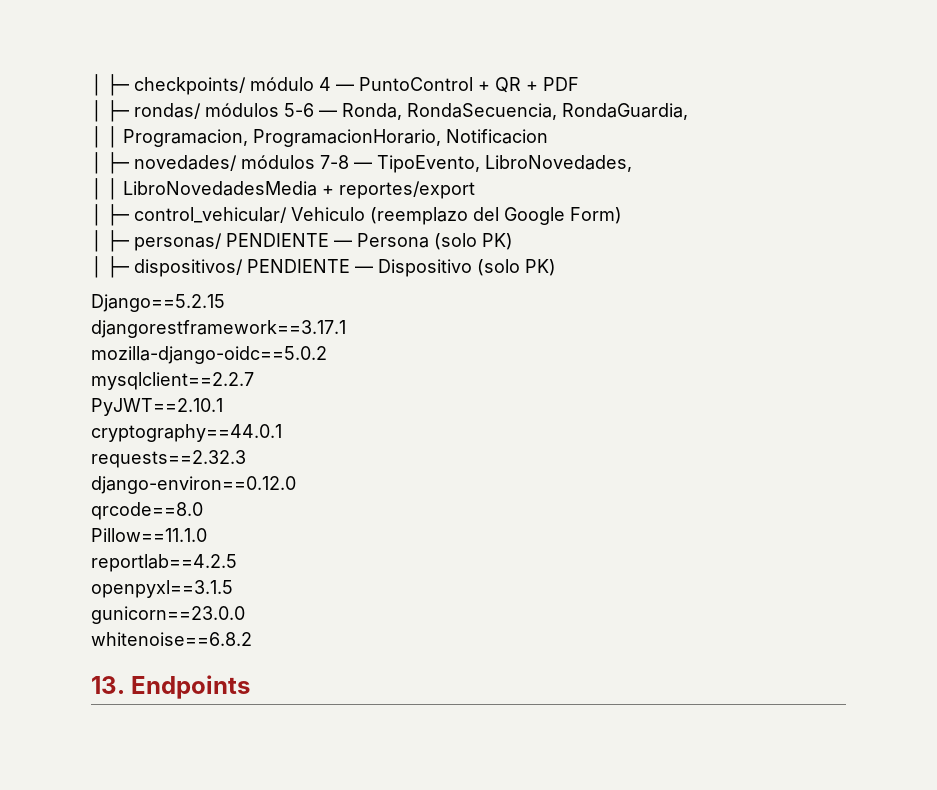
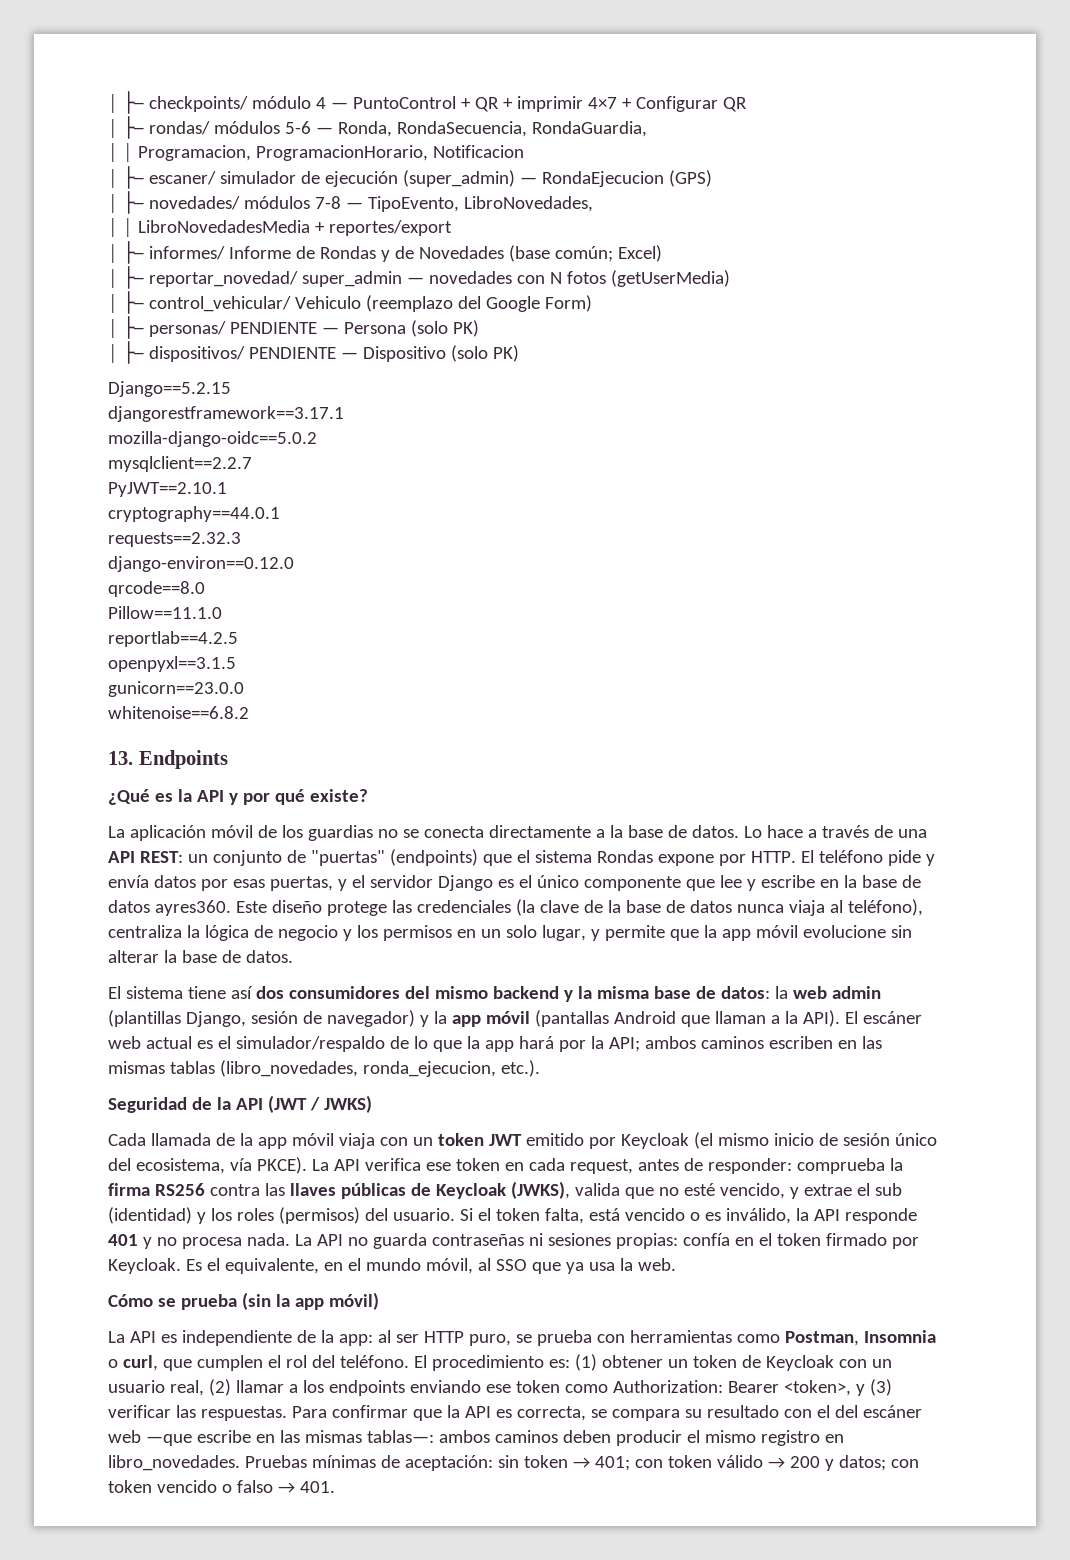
[543,77,579,91] PDF -> [516,96,747,112] imprimir 4×7 + Configurar QR
(548, 136) none -> [108,166,712,189] // │ ├─ escaner/ simulador de ejecución (super_admin) — RondaEjecucion (GPS)
(475, 190) none -> [108,241,662,264] [108,266,730,289] // │ ├─ informes/ Informe de Rondas y de Novedades (base común; Excel) // │ ├─ reportar_novedad/ super_admin — novedades con N fotos (getUserMedia)
(251, 687) none -> [108,789,368,805] [108,825,927,841] [108,849,935,866] [108,875,921,891] [108,899,923,916] [108,925,912,941] [108,950,293,963] [108,986,881,1002] [108,1010,922,1027] [108,1036,882,1052] [108,1060,540,1077] [108,1095,372,1113] [108,1132,937,1149] [108,1157,903,1174] [108,1181,902,1199] [108,1207,917,1224] [108,1233,919,1249] [108,1258,676,1274] [108,1292,379,1310] [108,1330,936,1346] [108,1354,892,1371] [108,1379,892,1396] [108,1405,922,1421] [108,1430,844,1446] [108,1455,919,1471] [108,1480,335,1493] // ¿Qué es la API y por qué existe? // La aplicación móvil de los guardias no se conecta directamente a la base de datos. Lo hace a través de una API REST: un conjunto de "puertas" (endpoints) que el sistema Rondas expone por HTTP. El teléfono pide y envía datos por esas puertas, y el servidor Django es el único componente que lee y escribe en la base de datos ayres360. Este diseño protege las credenciales (la clave de la base de datos nunca viaja al teléfono), centraliza la lógica de negocio y los permisos en un solo lugar, y permite que la app móvil evolucione sin alterar la base de datos. // El sistema tiene así dos consumidores del mismo backend y la misma base de datos: la web admin (plantillas Django, sesión de navegador) y la app móvil (pantallas Android que llaman a la API). El escáner web actual es el simulador/respaldo de lo que la app hará por la API; ambos caminos escriben en las mismas tablas (libro_novedades, ronda_ejecucion, etc.). // Seguridad de la API (JWT / JWKS) // Cada llamada de la app móvil viaja con un token JWT emitido por Keycloak (el mismo inicio de sesión único del ecosistema, vía PKCE). La API verifica ese token en cada request, antes de responder: comprueba la firma RS256 contra las llaves públicas de Keycloak (JWKS), valida que no esté vencido, y extrae el sub (identidad) y los roles (permisos) del usuario. Si el token falta, está vencido o es inválido, la API responde 401 y no procesa nada. La API no guarda contraseñas ni sesiones propias: confía en el token firmado por Keycloak. Es el equivalente, en el mundo móvil, al SSO que ya usa la web. // Cómo se prueba (sin la app móvil) // La API es independiente de la app: al ser HTTP puro, se prueba con herramientas como Postman, Insomnia o curl, que cumplen el rol del teléfono. El procedimiento es: (1) obtener un token de Keycloak con un usuario real, (2) llamar a los endpoints enviando ese token como Authorization: Bearer <token>, y (3) verificar las respuestas. Para confirmar que la API es correcta, se compara su resultado con el del escáner web —que escribe en las mismas tablas—: ambos caminos deben producir el mismo registro en libro_novedades. Pruebas mínimas de aceptación: sin token → 401; con token válido → 200 y datos; con token vencido o falso → 401.

